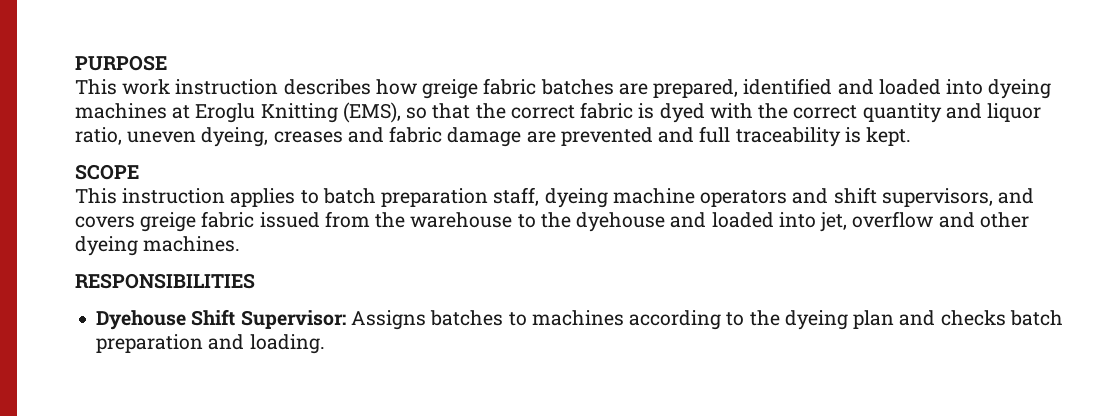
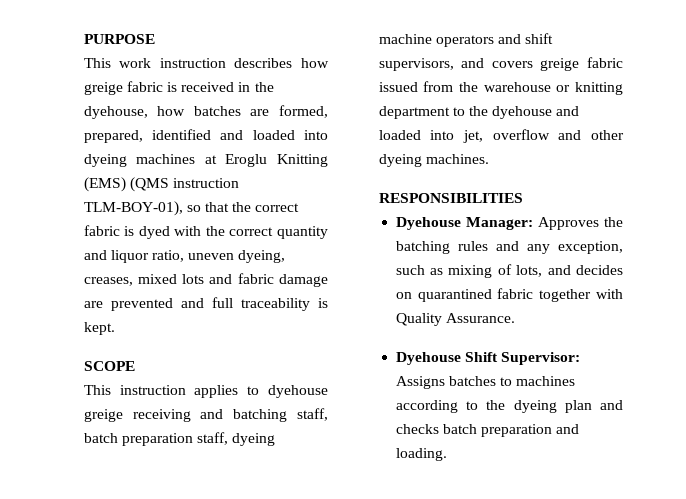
(537, 86) none -> [167,82,274,92] [83,106,186,119] is received in the dyehouse, how
(648, 89) none -> [279,105,328,118] formed,
[342,102,401,123] (EMS), -> [83,177,240,192] [83,201,183,216] (EMS) (QMS instruction TLM-BOY-01),
[273,131,343,143] creases -> [83,274,205,286] creases, mixed lots
(319, 197) none -> [268,385,328,398] [83,408,328,422] dyehouse greige receiving and batching staff,
(513, 220) none -> [556,82,623,95] [378,106,450,119] or knitting department
(255, 281) none -> [395,217,623,230] [395,241,623,254] [395,264,623,278] [395,288,623,302] [395,313,515,326] // Dyehouse Manager: Approves the batching rules and any exception, such as mixing of lots, and decides on quarantined fabric together with Quality Assurance.

